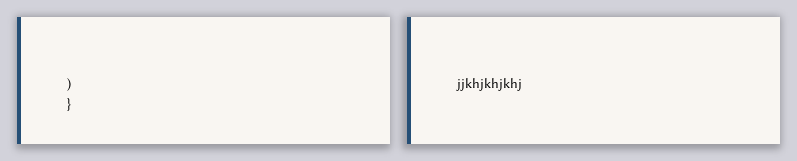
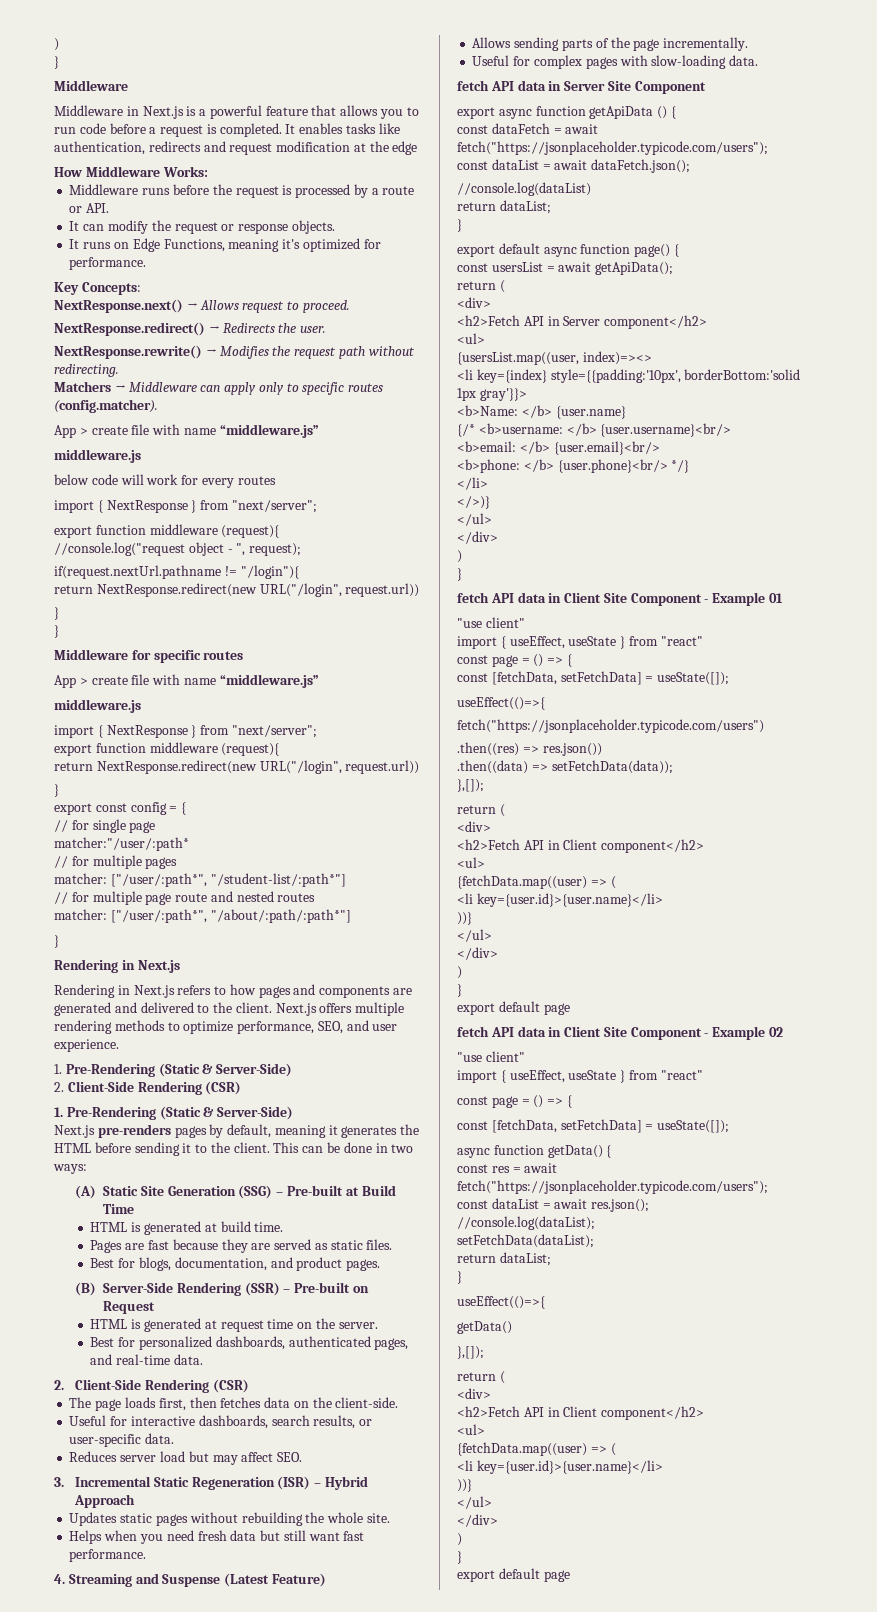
[67,78,71,91] [67,98,71,111] [456,78,522,91] ) // } // jjkhjkhjkhj -> [54,38,59,51] [54,56,59,69] [54,80,128,91] [54,105,419,119] [54,123,400,137] [54,141,418,155] [54,166,208,177] [69,184,415,198] [69,203,110,213] [69,220,335,234] [69,238,381,252] [69,257,147,270] [54,282,141,295] [54,299,350,313] [54,322,327,336] [54,345,415,359] [54,364,119,377] [54,381,384,395] [54,399,158,413] [54,424,319,438] [54,449,141,463] [54,474,276,488] [54,500,317,513] [54,524,280,538] [54,542,302,556] [54,565,299,579] [54,583,420,597] [54,607,59,620] [54,625,59,638] [54,649,244,663] [54,674,319,688] [54,699,141,713] [54,725,317,738] [54,742,280,756] [54,760,420,774] [54,784,59,797] [54,802,187,815] [54,819,156,833] [54,837,189,851] [54,855,178,869] [54,873,346,887] [54,891,316,905] [54,909,351,923] [54,935,59,948] [54,959,180,973] [54,984,413,998] [54,1002,405,1016] [54,1020,398,1034] [54,1039,119,1052] [54,1063,293,1077] [54,1081,242,1095] [54,1106,294,1120] [54,1124,420,1138] [54,1142,414,1156] [53,1164,87,1174] [75,1185,396,1199] [103,1204,135,1214] [90,1221,284,1235] [90,1239,393,1253] [90,1257,381,1271] [75,1282,369,1296] [103,1301,156,1314] [90,1318,378,1332] [90,1336,409,1350] [90,1354,204,1365] [54,1379,249,1393] [69,1397,399,1411] [69,1415,373,1429] [69,1433,175,1447] [69,1451,303,1465] [54,1476,368,1490] [74,1494,136,1508] [69,1512,390,1526] [69,1530,365,1544] [69,1549,147,1562] [54,1573,326,1587] [472,37,749,51] [472,55,759,69] [457,80,706,94] [457,106,676,119] [457,123,599,134] [457,141,768,155] [457,159,691,173] [457,182,591,196] [457,200,551,214] [457,219,462,232] [457,243,679,257] [457,262,674,275] [457,280,505,293] [457,297,491,308] [457,315,708,329] [457,333,485,344] [457,351,652,365] [457,369,801,383] [457,388,527,401] [457,405,626,419] [457,423,732,437] [457,441,660,455] [457,459,690,473] [457,477,488,490] [457,496,490,509] [457,513,492,526] [457,531,498,544] [457,550,462,563] [457,568,462,581] [457,592,784,606] [457,617,525,628] [457,636,703,649] [457,654,572,667] [457,671,730,685] [457,697,545,710] [457,719,764,733] [457,742,602,756] [457,760,673,774] [457,779,484,792] [457,804,505,817] [457,821,491,832] [457,839,705,853] [457,857,485,868] [457,875,616,889] [457,893,663,907] [457,912,472,925] [457,929,492,942] [457,947,498,960] [457,966,462,979] [457,984,462,997] [457,1001,570,1015] [457,1026,784,1040] [457,1051,525,1062] [457,1070,703,1083] [457,1095,572,1108] [457,1119,730,1133] [457,1145,612,1158] [457,1163,558,1173] [457,1180,768,1194] [457,1198,650,1212] [457,1216,595,1230] [457,1234,594,1248] [457,1252,551,1266] [457,1271,462,1284] [457,1296,545,1309] [457,1321,512,1334] [457,1346,484,1359] [457,1371,505,1384] [457,1388,491,1399] [457,1406,705,1420] [457,1424,485,1435] [457,1442,616,1456] [457,1460,663,1474] [457,1479,472,1492] [457,1496,492,1509] [457,1514,498,1527] [457,1533,462,1546] [457,1551,462,1564] [457,1568,570,1582] ) // } // Middleware // Middleware in Next.js is a powerful feature that allows you to run code before a request is completed. It enables tasks like authentication, redirects and request modification at the edge // How Middleware Works: // Middleware runs before the request is processed by a route or API. // It can modify the request or response objects. // It runs on Edge Functions, meaning it's optimized for performance. // Key Concepts: // NextResponse.next() → Allows request to proceed. // NextResponse.redirect() → Redirects the user. // NextResponse.rewrite() → Modifies the request path without redirecting. // Matchers → Middleware can apply only to specific routes (config.matcher). // App > create file with name “middleware.js” // middleware.js // below code will work for every routes // import { NextResponse } from "next/server"; // export function middleware (request){ // //console.log("request object - ", request); // if(request.nextUrl.pathname != "/login"){ // return NextResponse.redirect(new URL("/login", request.url)) // } // } // Middleware for specific routes // App > create file with name “middleware.js” // middleware.js // import { NextResponse } from "next/server"; // export function middleware (request){ // return NextResponse.redirect(new URL("/login", request.url)) // } // export const config = { // // for single page // matcher:"/user/:path* // // for multiple pages // matcher: ["/user/:path*", "/student-list/:path*"] // // for multiple page route and nested routes // matcher: ["/user/:path*", "/about/:path/:path*"] // } // Rendering in Next.js // Rendering in Next.js refers to how pages and components are generated and delivered to the client. Next.js offers multiple rendering methods to optimize performance, SEO, and user experience. // 1. Pre-Rendering (Static & Server-Side) // 2. Client-Side Rendering (CSR) // 1. Pre-Rendering (Static & Server-Side) // Next.js pre-renders pages by default, meaning it generates the HTML before sending it to the client. This can be done in two ways: // (A) Static Site Generation (SSG) – Pre-built at Build Time // HTML is generated at build time. // Pages are fast because they are served as static files. // Best for blogs, documentation, and product pages. // (B) Server-Side Rendering (SSR) – Pre-built on Request // HTML is generated at request time on the server. // Best for personalized dashboards, authenticated pages, and real-time data. // 2. Client-Side Rendering (CSR) // The page loads first, then fetches data on the client-side. // Useful for interactive dashboards, search results, or user-specific data. // Reduces server load but may affect SEO. // 3. Incremental Static Regeneration (ISR) – Hybrid Approach // Updates static pages without rebuilding the whole site. // Helps when you need fresh data but still want fast performance. // 4. Streaming and Suspense (Latest Feature) // Allows sending parts of the page incrementally. // Useful for complex pages with slow-loading data. // fetch API data in Server Site Component // export async function getApiData () { // const dataFetch = await fetch("https://jsonplaceholder.typicode.com/users"); // const dataList = await dataFetch.json(); // //console.log(dataList) // return dataList; // } // export default async function page() { // const usersList = await getApiData(); // return ( // <div> // <h2>Fetch API in Server component</h2> // <ul> // {usersList.map((user, index)=><> // <li key={index} style={{padding:'10px', borderBottom:'solid 1px gray'}}> // <b>Name: </b> {user.name} // {/* <b>username: </b> {user.username}<br/> // <b>email: </b> {user.email}<br/> // <b>phone: </b> {user.phone}<br/> */} // </li> // </>)} // </ul> // </div> // ) // } // fetch API data in Client Site Component - Example 01 // "use client" // import { useEffect, useState } from "react" // const page = () => { // const [fetchData, setFetchData] = useState([]); // useEffect(()=>{ // fetch("https://jsonplaceholder.typicode.com/users") // .then((res) => res.json()) // .then((data) => setFetchData(data)); // },[]); // return ( // <div> // <h2>Fetch API in Client component</h2> // <ul> // {fetchData.map((user) => ( // <li key={user.id}>{user.name}</li> // ))} // </ul> // </div> // ) // } // export default page // fetch API data in Client Site Component - Example 02 // "use client" // import { useEffect, useState } from "react" // const page = () => { // const [fetchData, setFetchData] = useState([]); // async function getData() { // const res = await fetch("https://jsonplaceholder.typicode.com/users"); // const dataList = await res.json(); // //console.log(dataList); // setFetchData(dataList); // return dataList; // } // useEffect(()=>{ // getData() // },[]); // return ( // <div> // <h2>Fetch API in Client component</h2> // <ul> // {fetchData.map((user) => ( // <li key={user.id}>{user.name}</li> // ))} // </ul> // </div> // ) // } // export default page

